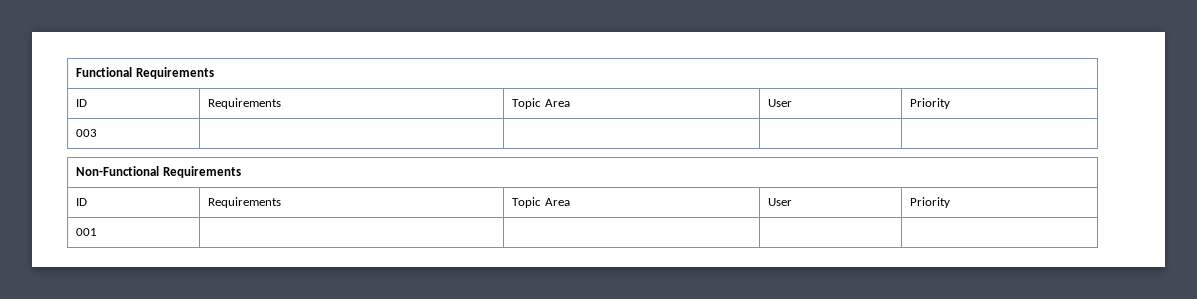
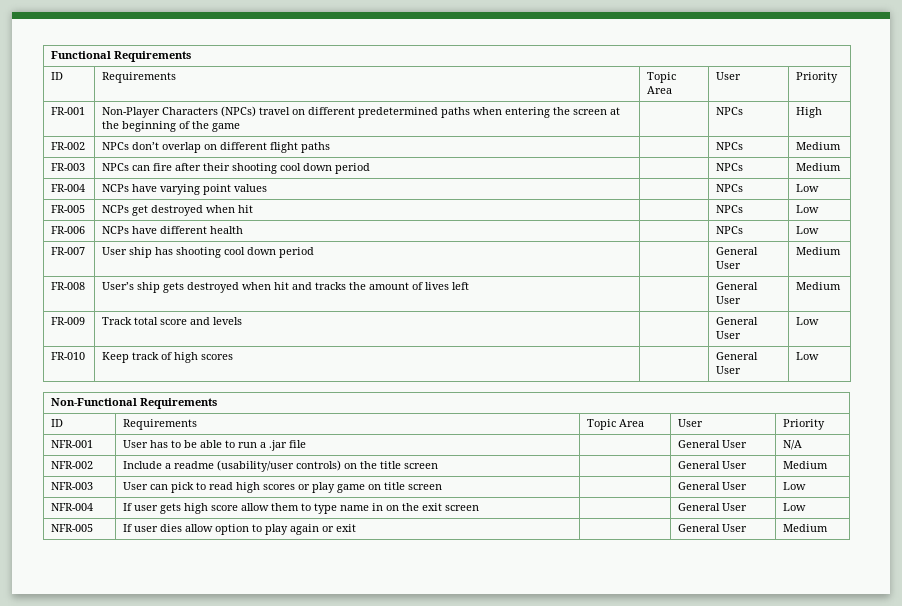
[76,129,98,137] 003 | | | | -> [51,107,86,115] [102,106,621,118] [102,121,241,132] [716,107,744,115] [796,107,823,118] [51,142,86,150] [102,142,331,153] [716,142,744,150] [796,142,842,150] [51,163,86,171] [102,163,371,174] [716,163,744,171] [796,163,842,171] [51,184,86,192] [102,184,268,195] [716,184,744,192] [796,184,820,192] [51,205,86,213] [102,205,254,216] [716,205,744,213] [796,205,820,213] [51,226,86,234] [102,226,244,234] [716,226,744,234] [796,226,820,234] [51,247,86,255] [102,247,315,258] [716,247,759,255] [716,261,742,269] [796,247,842,255] [51,282,86,290] [102,282,470,293] [716,282,759,290] [716,296,742,304] [796,282,842,290] [51,317,86,325] [102,317,243,325] [716,317,759,325] [716,331,742,339] [796,317,820,325] [51,352,86,360] [102,352,234,363] [716,352,759,360] [716,366,742,374] [796,352,820,360] FR-001 | Non-Player Characters (NPCs) travel on different predetermined paths when entering the screen at the beginning of the game | | NPCs | High // FR-002 | NPCs don’t overlap on different flight paths | | NPCs | Medium // FR-003 | NPCs can fire after their shooting cool down period | | NPCs | Medium // FR-004 | NCPs have varying point values | | NPCs | Low // FR-005 | NCPs get destroyed when hit | | NPCs | Low // FR-006 | NCPs have different health | | NPCs | Low // FR-007 | User ship has shooting cool down period | | General User | Medium // FR-008 | User’s ship gets destroyed when hit and tracks the amount of lives left | | General User | Medium // FR-009 | Track total score and levels | | General User | Low // FR-010 | Keep track of high scores | | General User | Low
[76,228,98,236] 001 | | | | -> [51,440,94,448] [123,440,307,451] [678,440,748,448] [783,440,803,450] [51,461,94,469] [123,460,439,472] [678,461,748,469] [783,461,829,469] [51,482,94,490] [123,482,443,493] [678,482,748,490] [783,482,807,490] [51,503,94,511] [123,503,480,514] [678,503,748,511] [783,503,807,511] [51,524,94,532] [123,524,357,535] [678,524,748,532] [783,524,829,532] NFR-001 | User has to be able to run a .jar file | | General User | N/A // NFR-002 | Include a readme (usability/user controls) on the title screen | | General User | Medium // NFR-003 | User can pick to read high scores or play game on title screen | | General User | Low // NFR-004 | If user gets high score allow them to type name in on the exit screen | | General User | Low // NFR-005 | If user dies allow option to play again or exit | | General User | Medium

